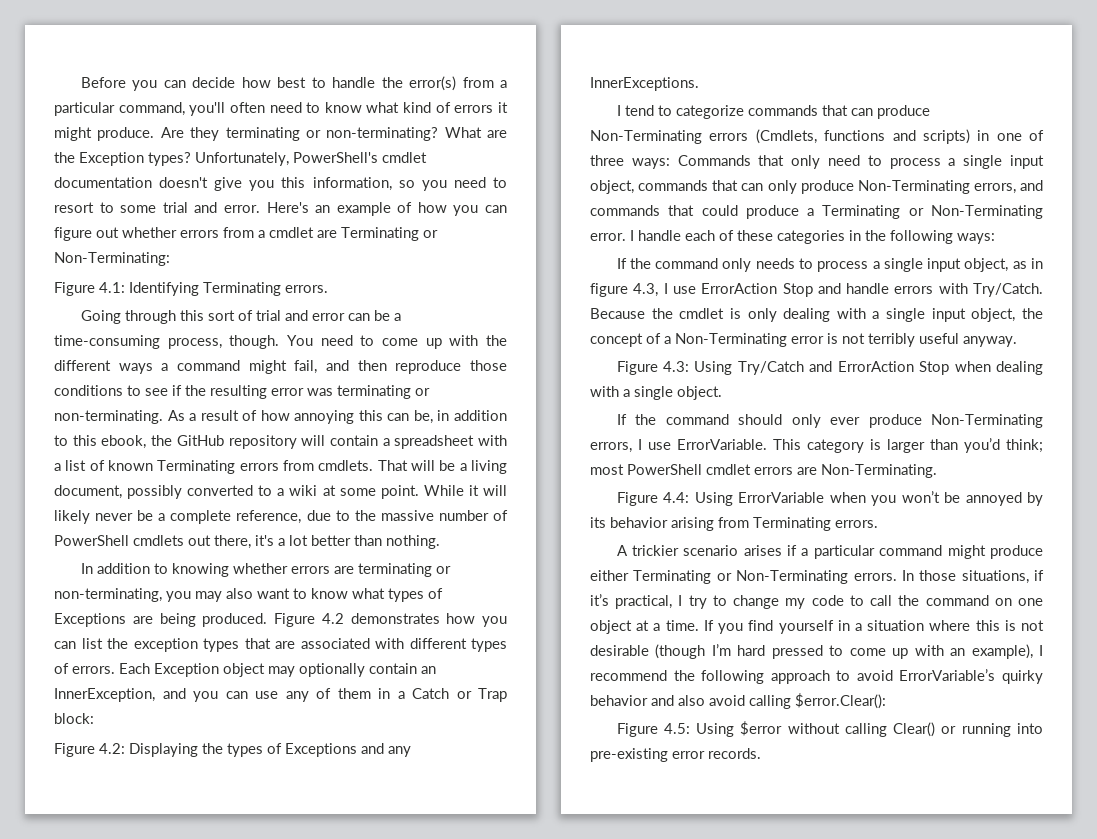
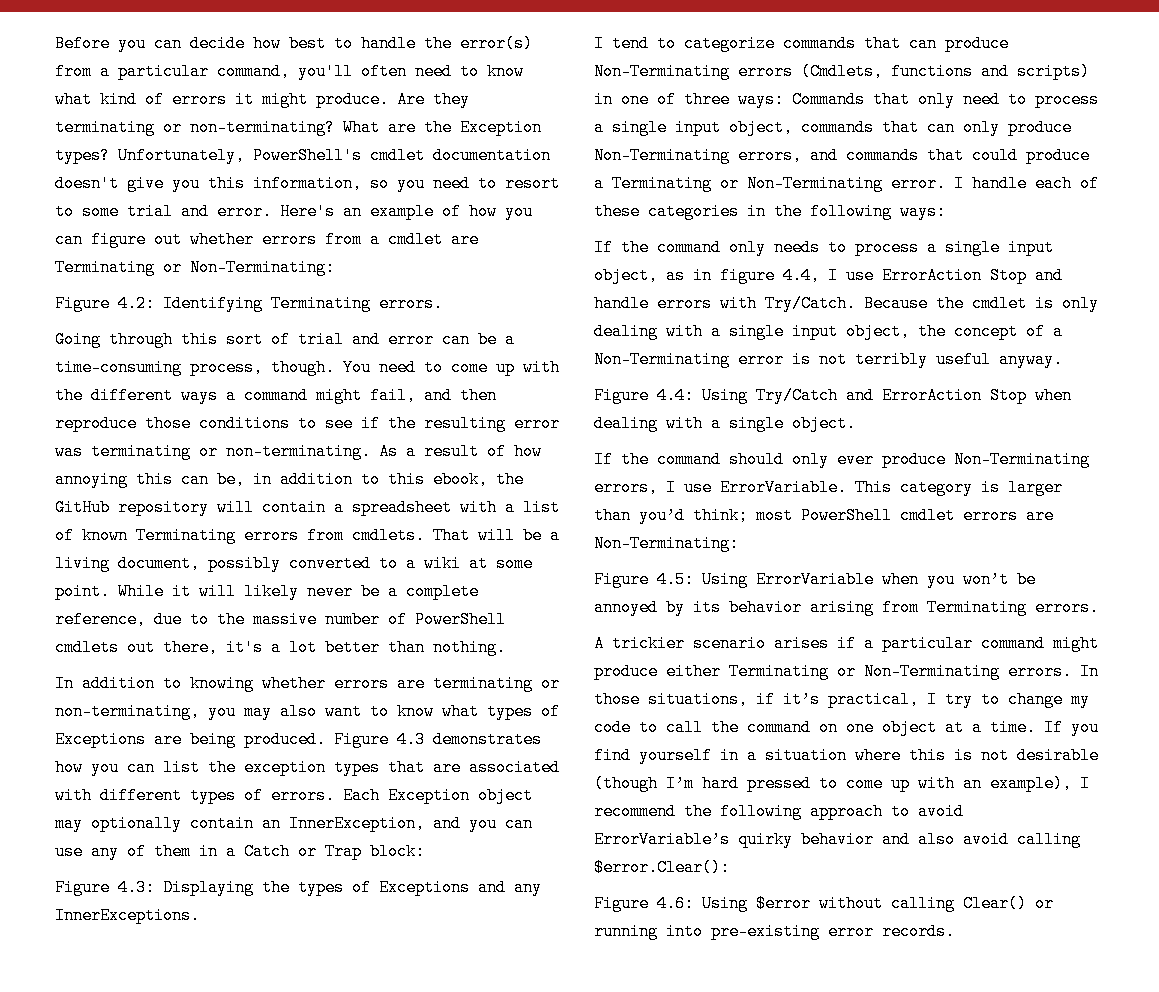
[99,282,125,293] 4.1: -> [118,295,155,312] 4.2:
[321,613,344,624] 4.2 -> [397,731,425,748] 4.3
[99,743,125,754] 4.2: -> [118,879,155,896] 4.3:
[633,283,659,297] 4.3, -> [783,267,820,284] 4.4,
[662,361,689,372] 4.3: -> [657,387,694,404] 4.4:
[821,464,937,478] [616,492,690,506] Non-Terminating. // Figure 4.4: -> [594,535,739,552] [594,571,694,588] Non-Terminating: // Figure 4.5:
[663,723,690,734] 4.5: -> [657,895,694,912] 4.6:

